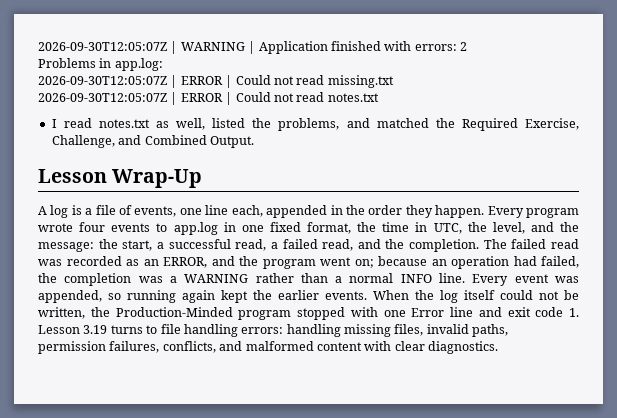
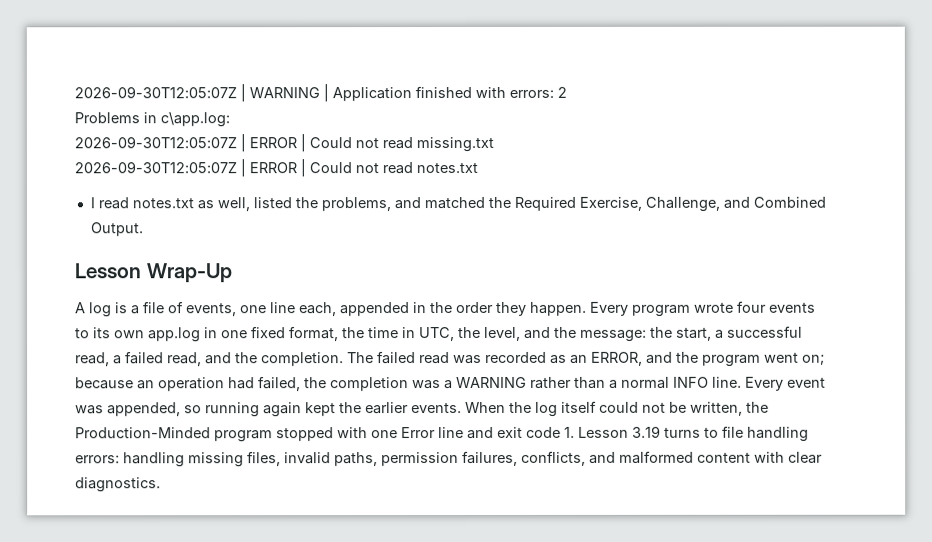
[114,58,163,71] app.log: -> [160,112,230,128] c\app.log:
(168, 227) none -> [93,327,145,339] its own

